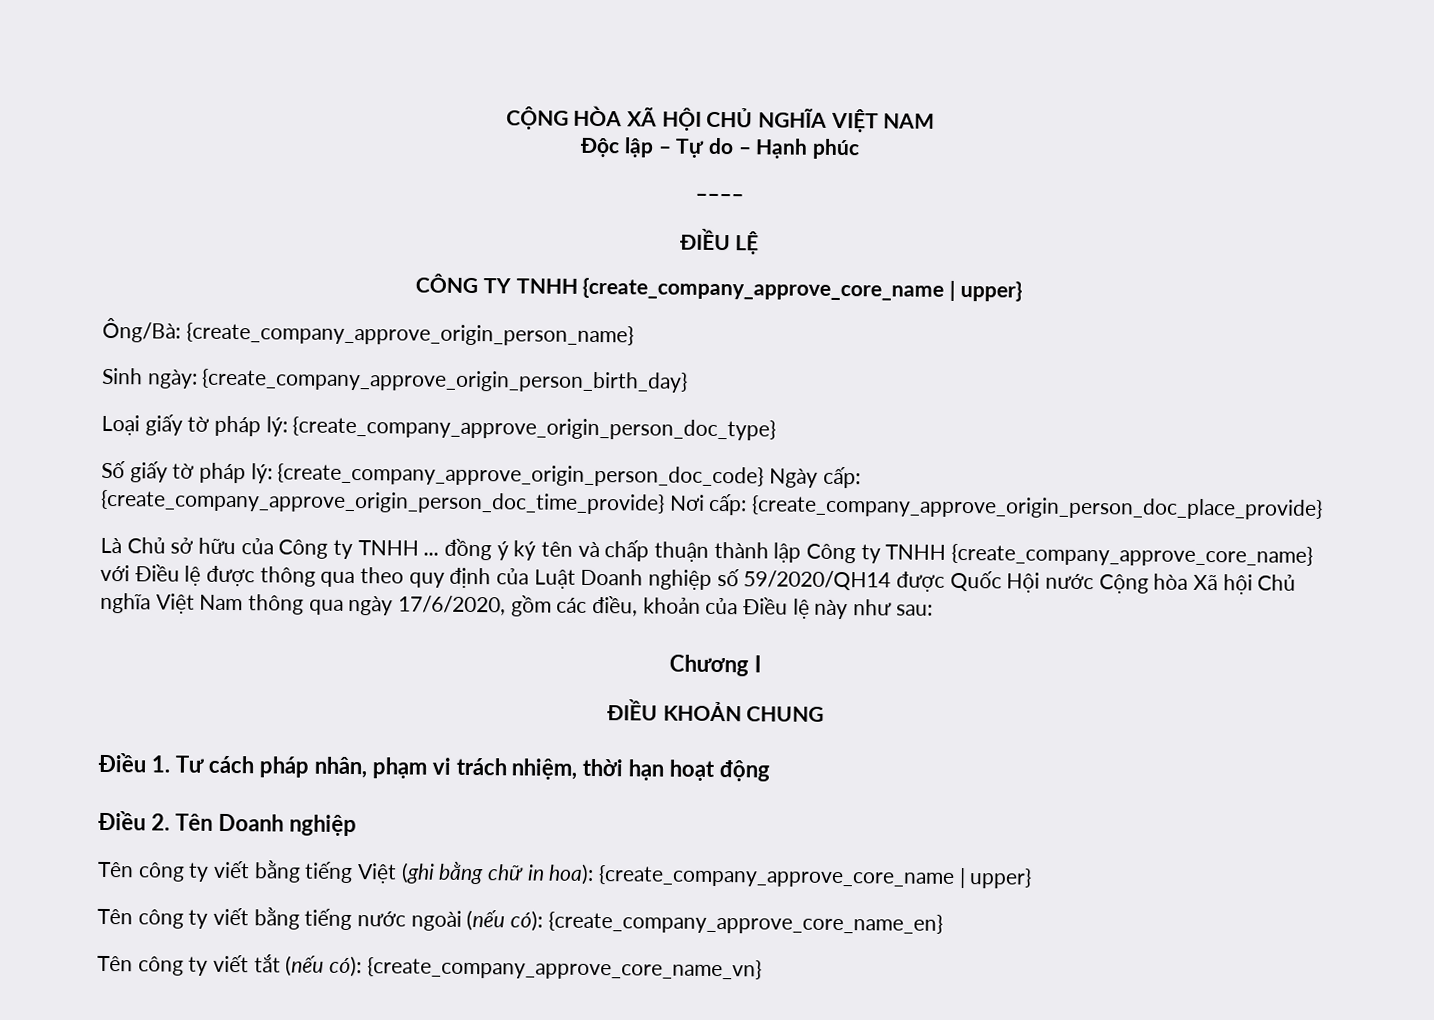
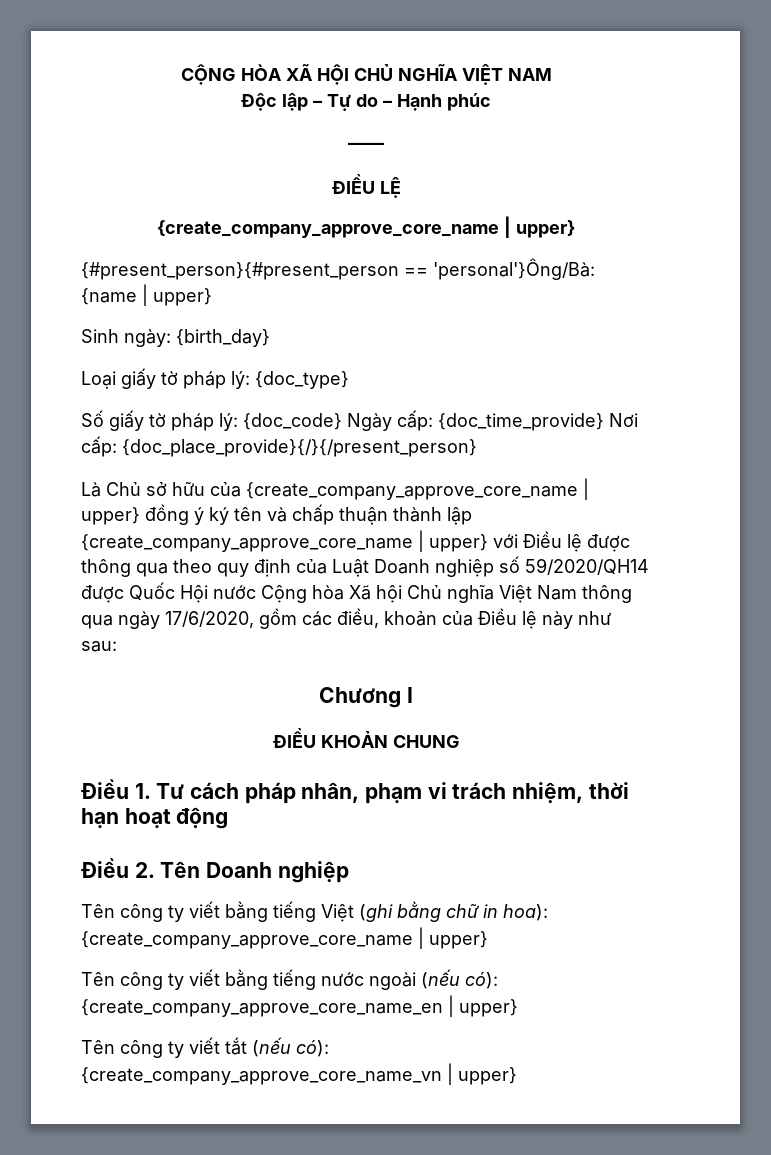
[415,273,1022,302] [102,317,634,347] CÔNG TY TNHH {create_company_approve_core_name | upper} // Ông/Bà: {create_company_approve_origin_person_name} -> [157,216,575,238] [81,258,595,280] [81,284,212,306] {create_company_approve_core_name | upper} // {#present_person}{#present_person == 'personal'}Ông/Bà: {name | upper}
[201,368,689,393] {create_company_approve_origin_person_birth_day} -> [176,329,270,347] {birth_day}
[292,416,777,441] {create_company_approve_origin_person_doc_type} -> [255,371,349,389] {doc_type}
[277,463,765,488] {create_company_approve_origin_person_doc_code} -> [243,413,342,430] {doc_code}
[100,489,665,515] {create_company_approve_origin_person_doc_time_provide} -> [438,413,604,431] {doc_time_provide}
[751,495,1324,520] {create_company_approve_origin_person_doc_place_provide} -> [122,439,477,457] {doc_place_provide}{/}{/present_person}
[278,539,440,560] Công ty TNHH ... -> [246,478,589,500] [81,507,140,525] {create_company_approve_core_name | upper}
[806,543,1314,567] Công ty TNHH {create_company_approve_core_name} -> [81,530,488,552] {create_company_approve_core_name | upper}
[547,911,943,935] {create_company_approve_core_name_en} -> [81,995,518,1017] {create_company_approve_core_name_en | upper}
[366,957,762,981] {create_company_approve_core_name_vn} -> [81,1063,517,1085] {create_company_approve_core_name_vn | upper}

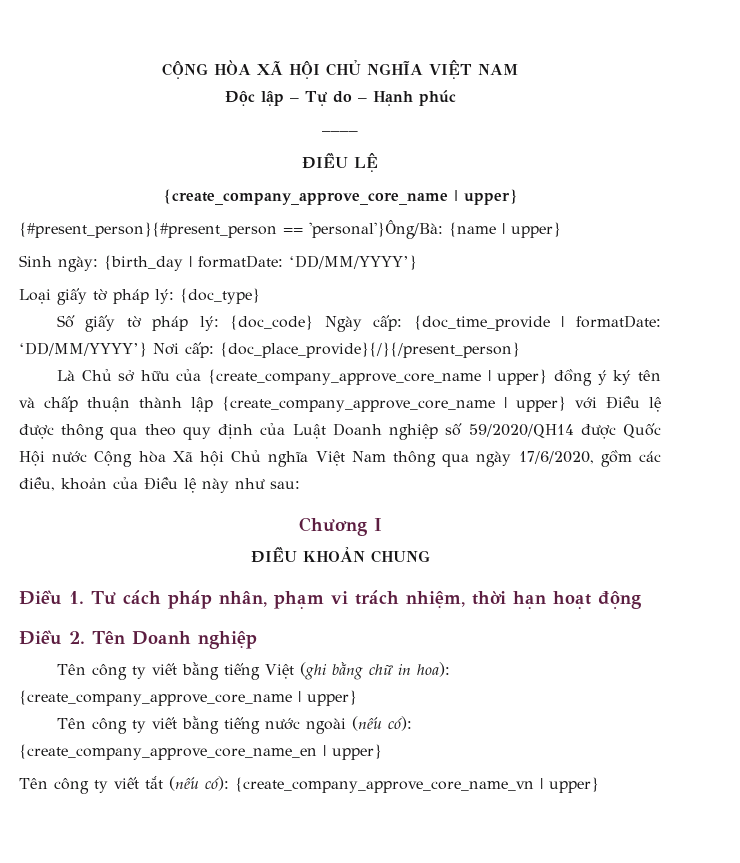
[176,329,270,347] {birth_day} -> [104,255,417,271] {birth_day | formatDate: ‘DD/MM/YYYY’}
[438,413,604,431] {doc_time_provide} -> [413,315,661,331] [19,342,147,357] {doc_time_provide | formatDate: ‘DD/MM/YYYY’}

